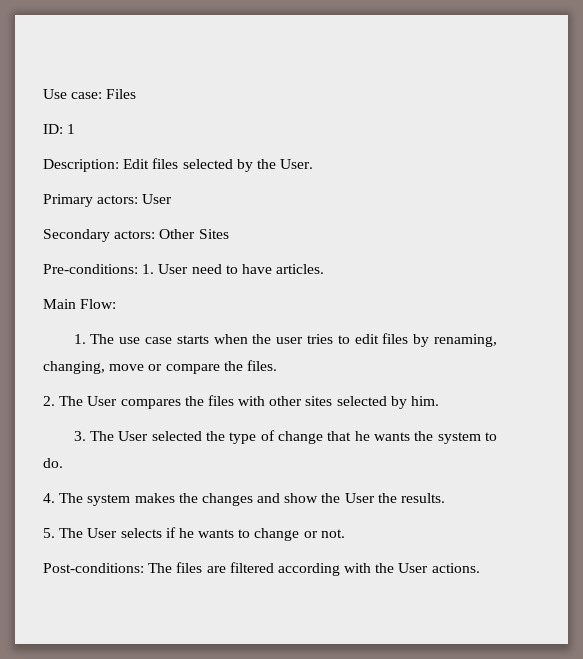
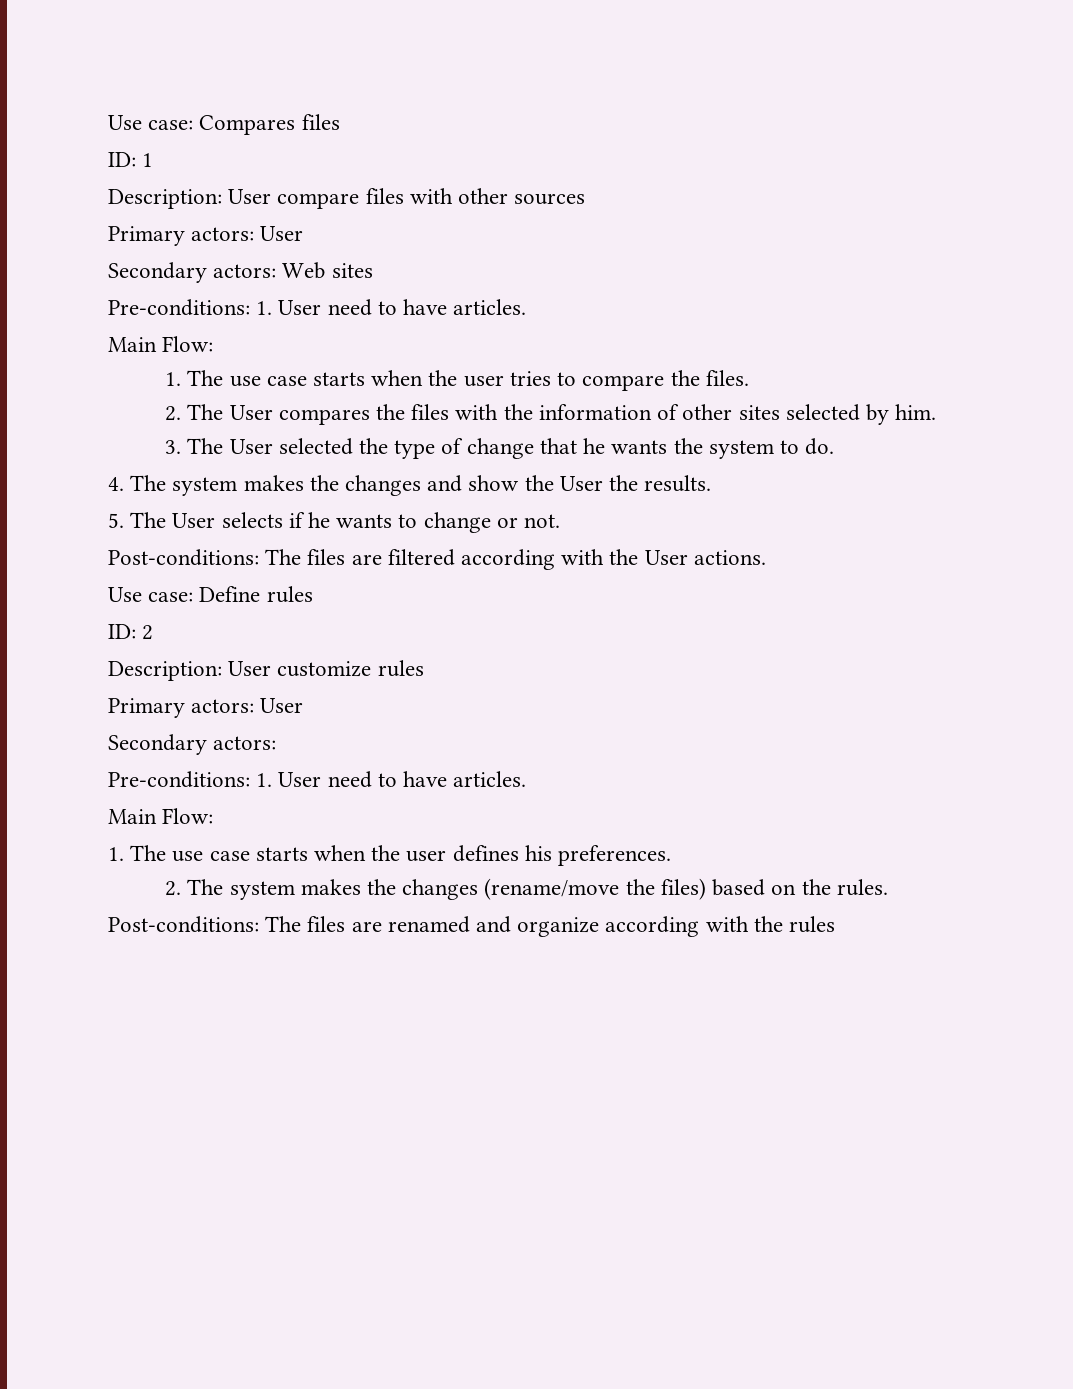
[43,89,137,99] Use case: Files -> [108,114,340,135] Use case: Compares files
[123,158,314,172] [43,194,173,207] [43,229,229,242] Edit files selected by the User. // Primary actors: User // Secondary actors: Other Sites -> [228,188,586,209] [108,226,304,246] [108,262,373,283] User compare files with other sources // Primary actors: User // Secondary actors: Web sites
[354,333,497,347] [43,361,163,374] edit files by renaming, changing, move or -> (577, 379) none
(266, 401) none -> [503,404,680,420] the information of
(480, 568) none -> [108,586,313,603] [108,624,154,640] [108,660,424,681] [108,698,304,718] [108,734,277,755] [108,771,527,788] [108,808,214,824] [108,845,672,866] [165,878,888,900] [108,916,836,937] // Use case: Define rules // ID: 2 // Description: User customize rules // Primary actors: User // Secondary actors: // Pre-conditions: 1. User need to have articles. // Main Flow: // 1. The use case starts when the user defines his preferences. // 2. The system makes the changes (rename/move the files) based on the rules. // Post-conditions: The files are renamed and organize according with the rules

